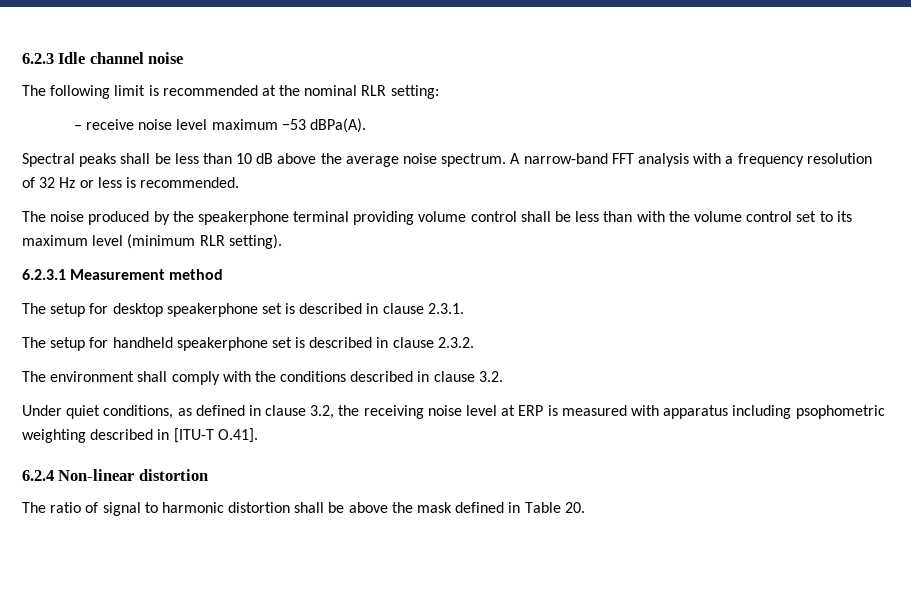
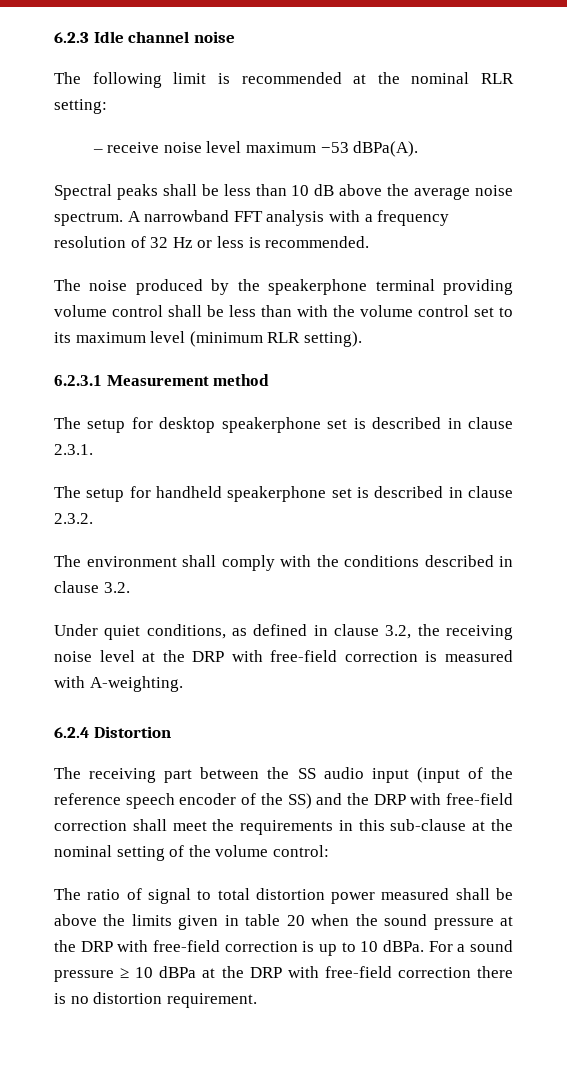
[523,153,608,164] narrow-band -> [144,210,230,222] narrowband
[518,405,885,419] [22,428,258,443] [22,469,208,481] ERP is measured with apparatus including psophometric weighting described in [ITU-T O.41]. // 6.2.4 Non-linear distortion -> [162,650,513,662] [54,676,183,692] [54,726,171,738] [54,767,514,783] [54,793,513,809] [54,819,513,835] [54,845,329,861] the DRP with free-field correction is measured with A-weighting. // 6.2.4 Distortion // The receiving part between the SS audio input (input of the reference speech encoder of the SS) and the DRP with free-field correction shall meet the requirements in this sub-clause at the nominal setting of the volume control:
[161,502,585,513] harmonic distortion shall be above the mask defined in Table 20. -> [217,888,513,904] [54,914,513,930] [54,940,514,956] [54,966,513,982] [54,992,257,1008] total distortion power measured shall be above the limits given in table 20 when the sound pressure at the DRP with free-field correction is up to 10 dBPa. For a sound pressure ≥ 10 dBPa at the DRP with free-field correction there is no distortion requirement.

